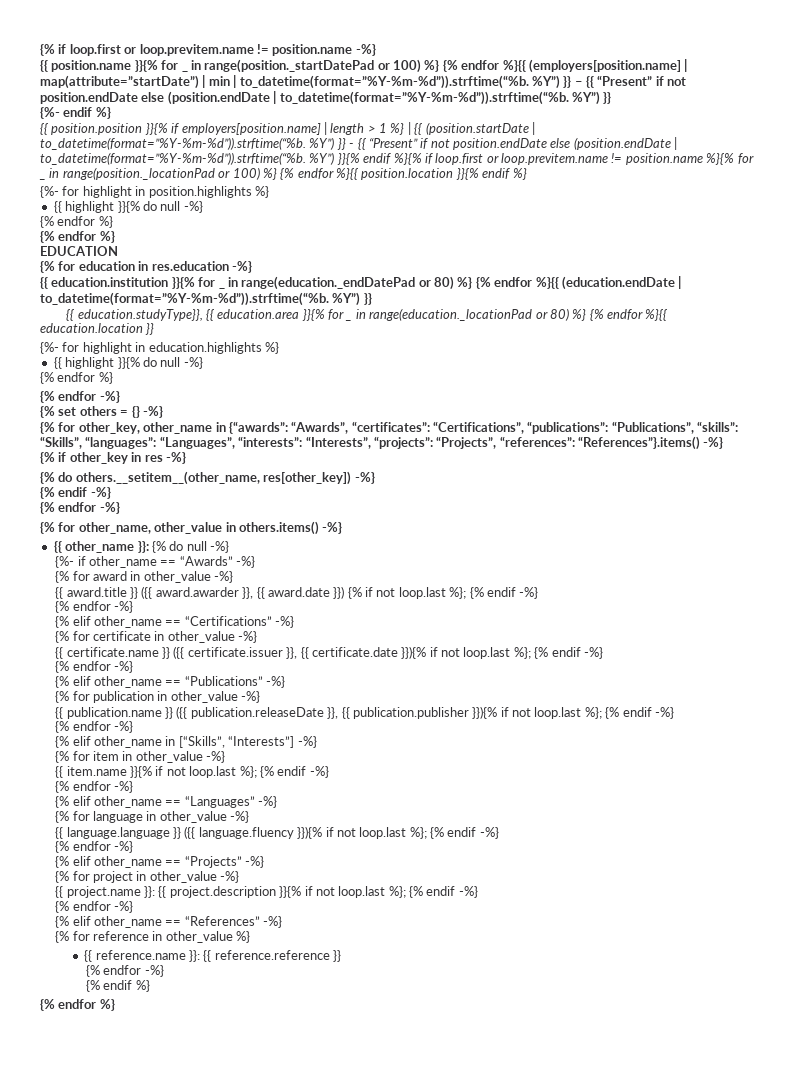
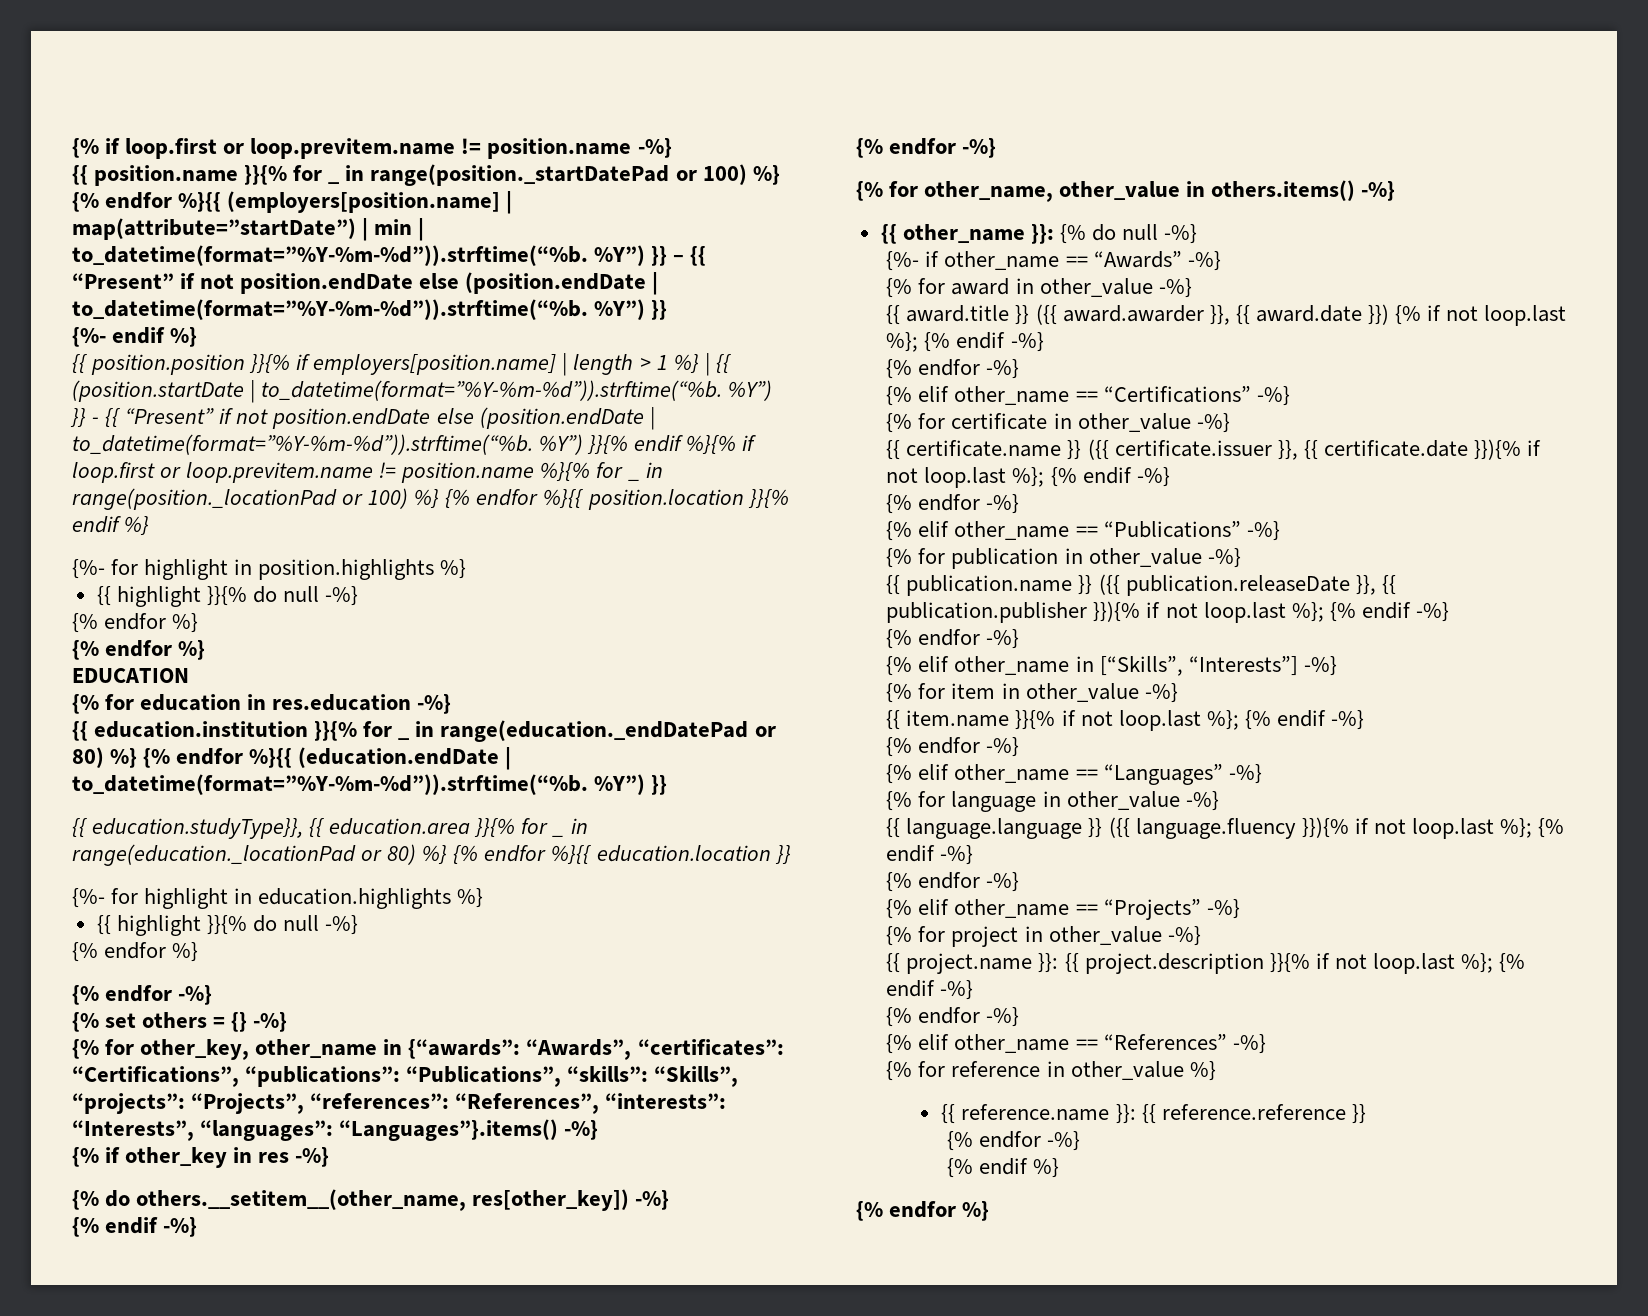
[85,436,700,450] “languages”: “Languages”, “interests”: “Interests”, “projects”: “Projects”, “references”: “References”}.items() -> [72,1093,727,1114] [72,1119,559,1141] “projects”: “Projects”, “references”: “References”, “interests”: “Interests”, “languages”: “Languages”}.items()

